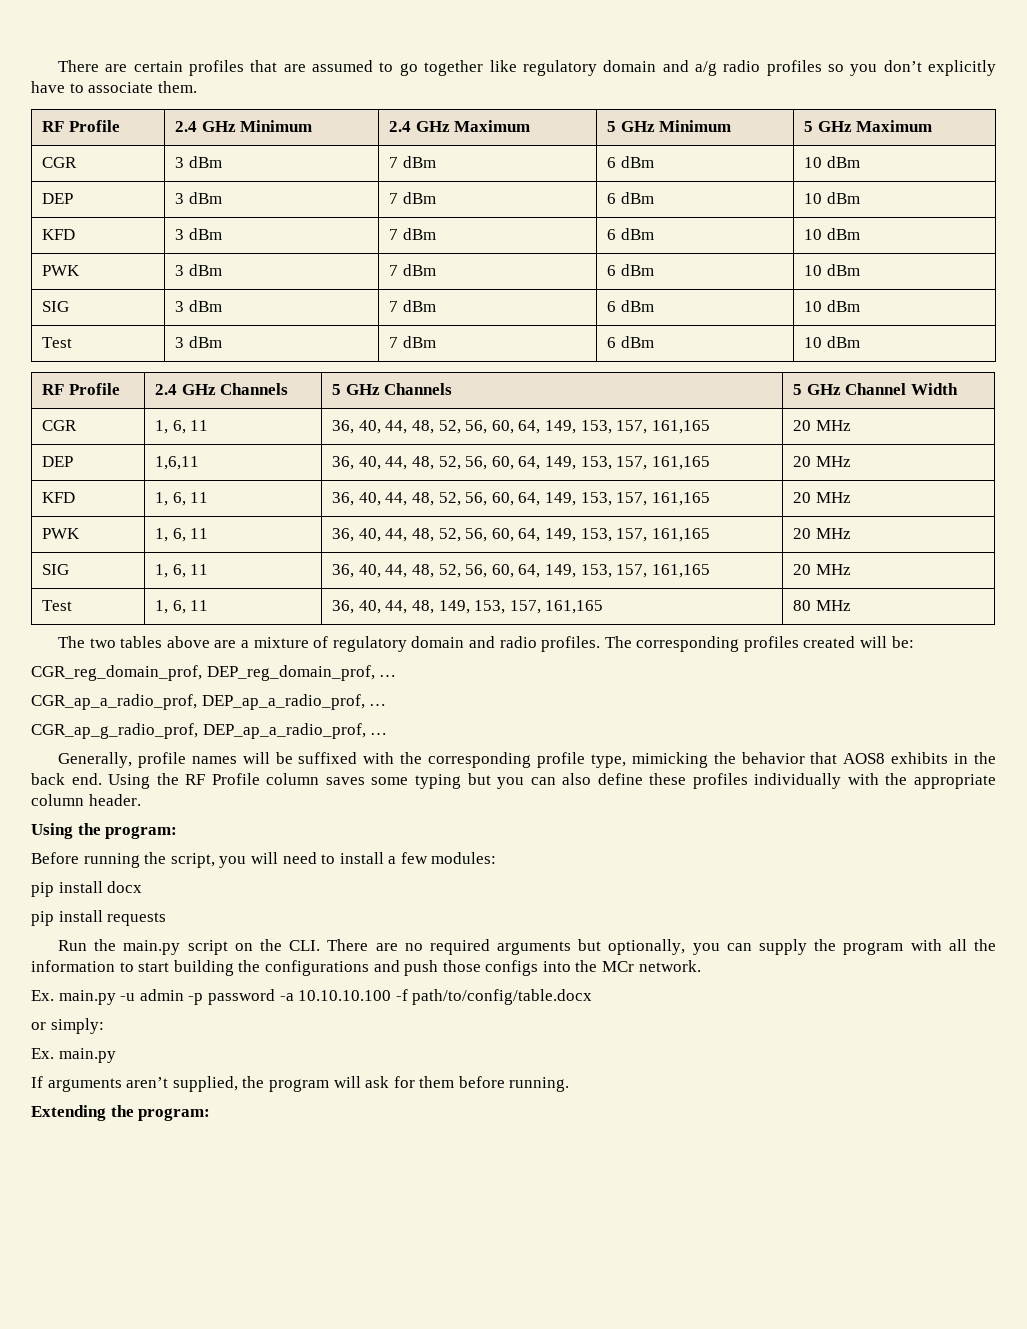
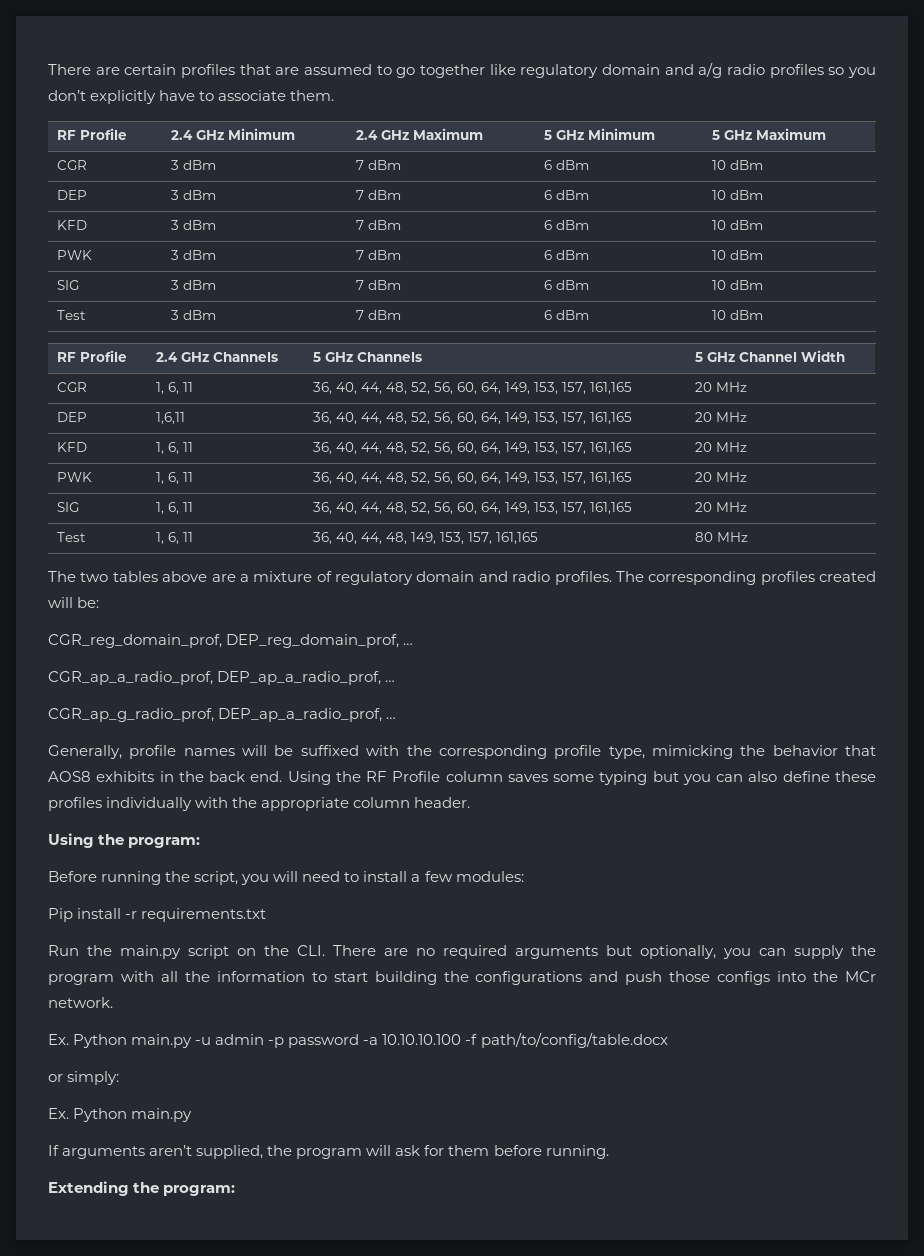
[31,881,143,897] [31,910,167,926] pip install docx // pip install requests -> [48,908,267,922] Pip install -r requirements.txt
(54, 995) none -> [73,1034,128,1048] Python
(54, 1053) none -> [73,1108,128,1122] Python

